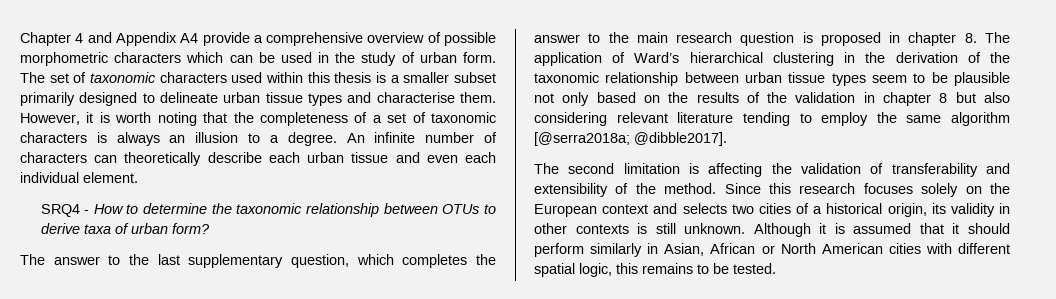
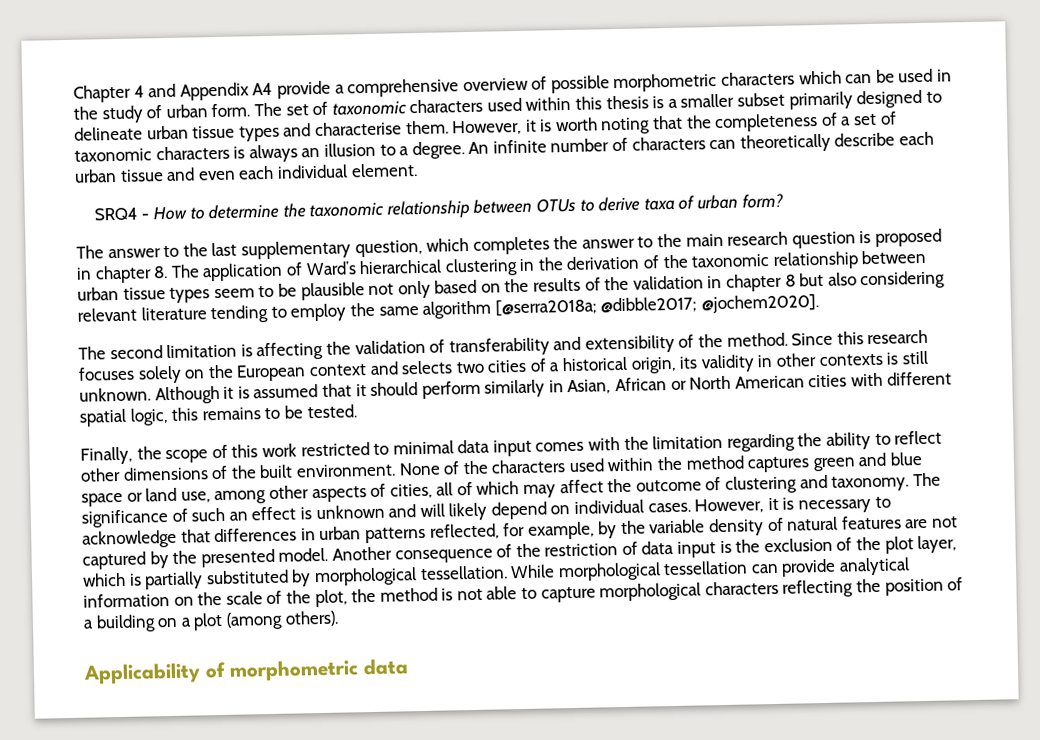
[634,132,727,146] @dibble2017]. -> [600,294,819,314] @dibble2017; @jochem2020].
(776, 268) none -> [80,430,943,465] [80,452,923,482] [81,472,941,507] [81,496,891,528] [82,515,959,549] [82,535,958,570] [82,557,911,590] [83,577,964,608] [83,610,339,633] [83,658,409,685] // Finally, the scope of this work restricted to minimal data input comes with the limitation regarding the ability to reflect other dimensions of the built environment. None of the characters used within the method captures green and blue space or land use, among other aspects of cities, all of which may affect the outcome of clustering and taxonomy. The significance of such an effect is unknown and will likely depend on individual cases. However, it is necessary to acknowledge that differences in urban patterns reflected, for example, by the variable density of natural features are not captured by the presented model. Another consequence of the restriction of data input is the exclusion of the plot layer, which is partially substituted by morphological tessellation. While morphological tessellation can provide analytical information on the scale of the plot, the method is not able to capture morphological characters reflecting the position of a building on a plot (among others). // Applicability of morphometric data

